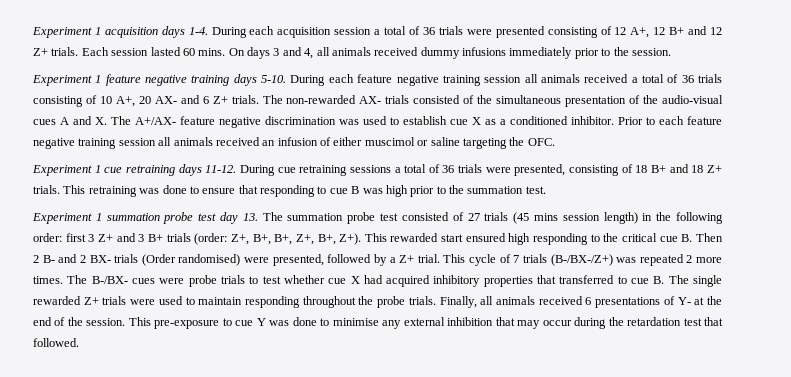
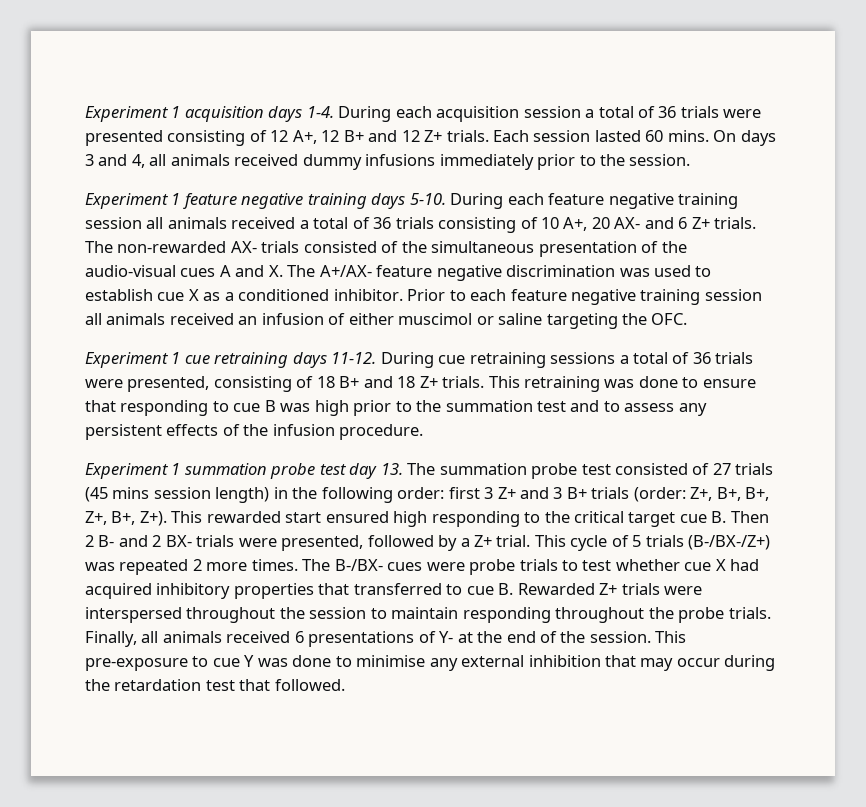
[525,186,546,194] test. -> [537,400,707,416] [85,424,424,440] test and to assess any persistent effects of the infusion procedure.
(658, 237) none -> [628,512,676,527] target
[141,254,241,266] (Order randomised) -> (235, 541) none
[513,255,520,263] 7 -> [632,535,642,547] 5
[668,275,723,287] [33,296,183,305] The single rewarded Z+ trials were used -> [517,583,703,595] [85,607,367,623] Rewarded Z+ trials were interspersed throughout the session

